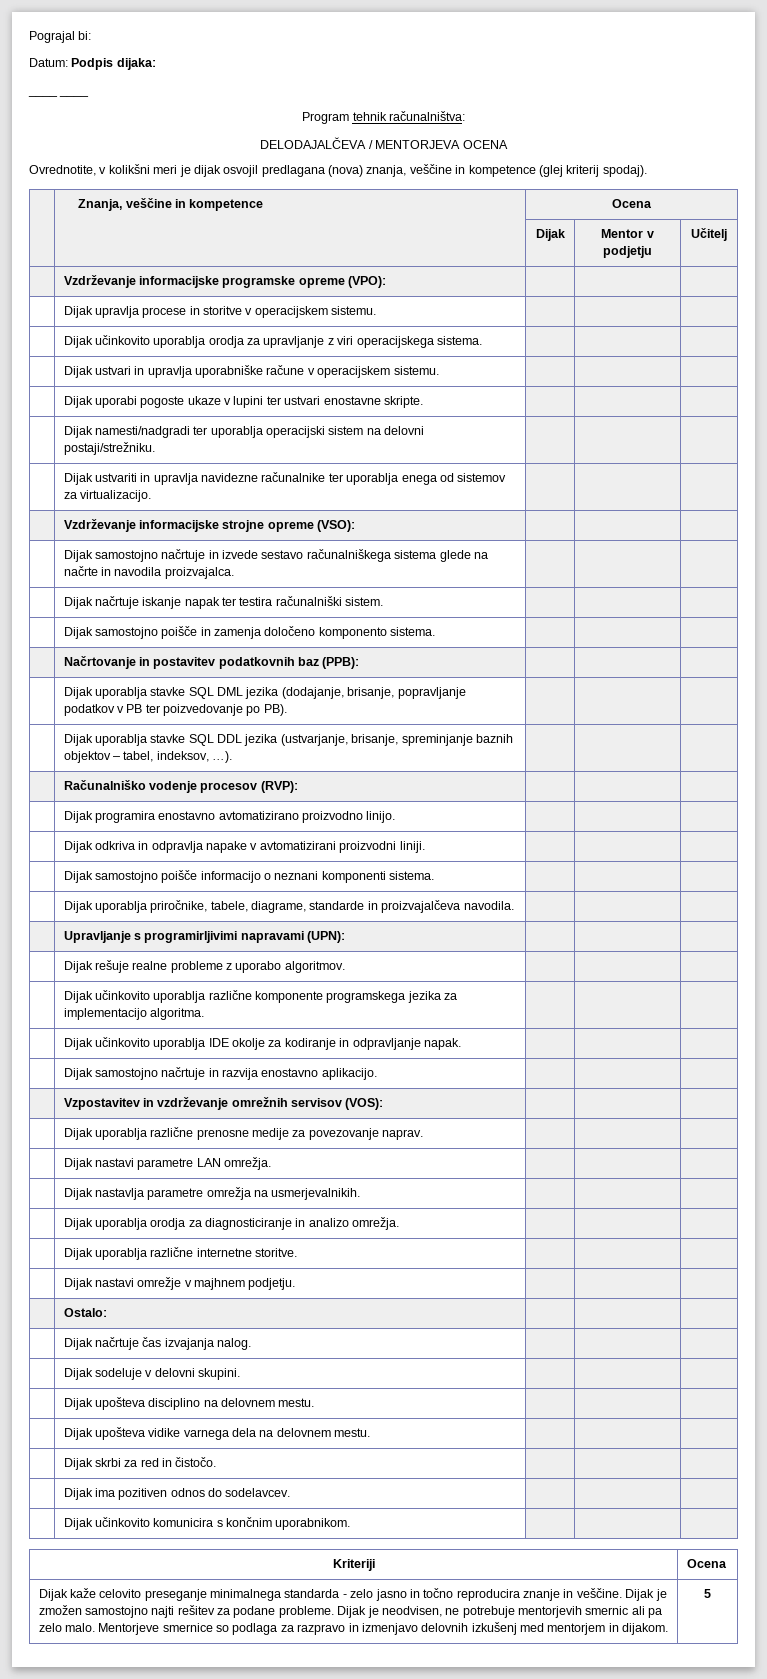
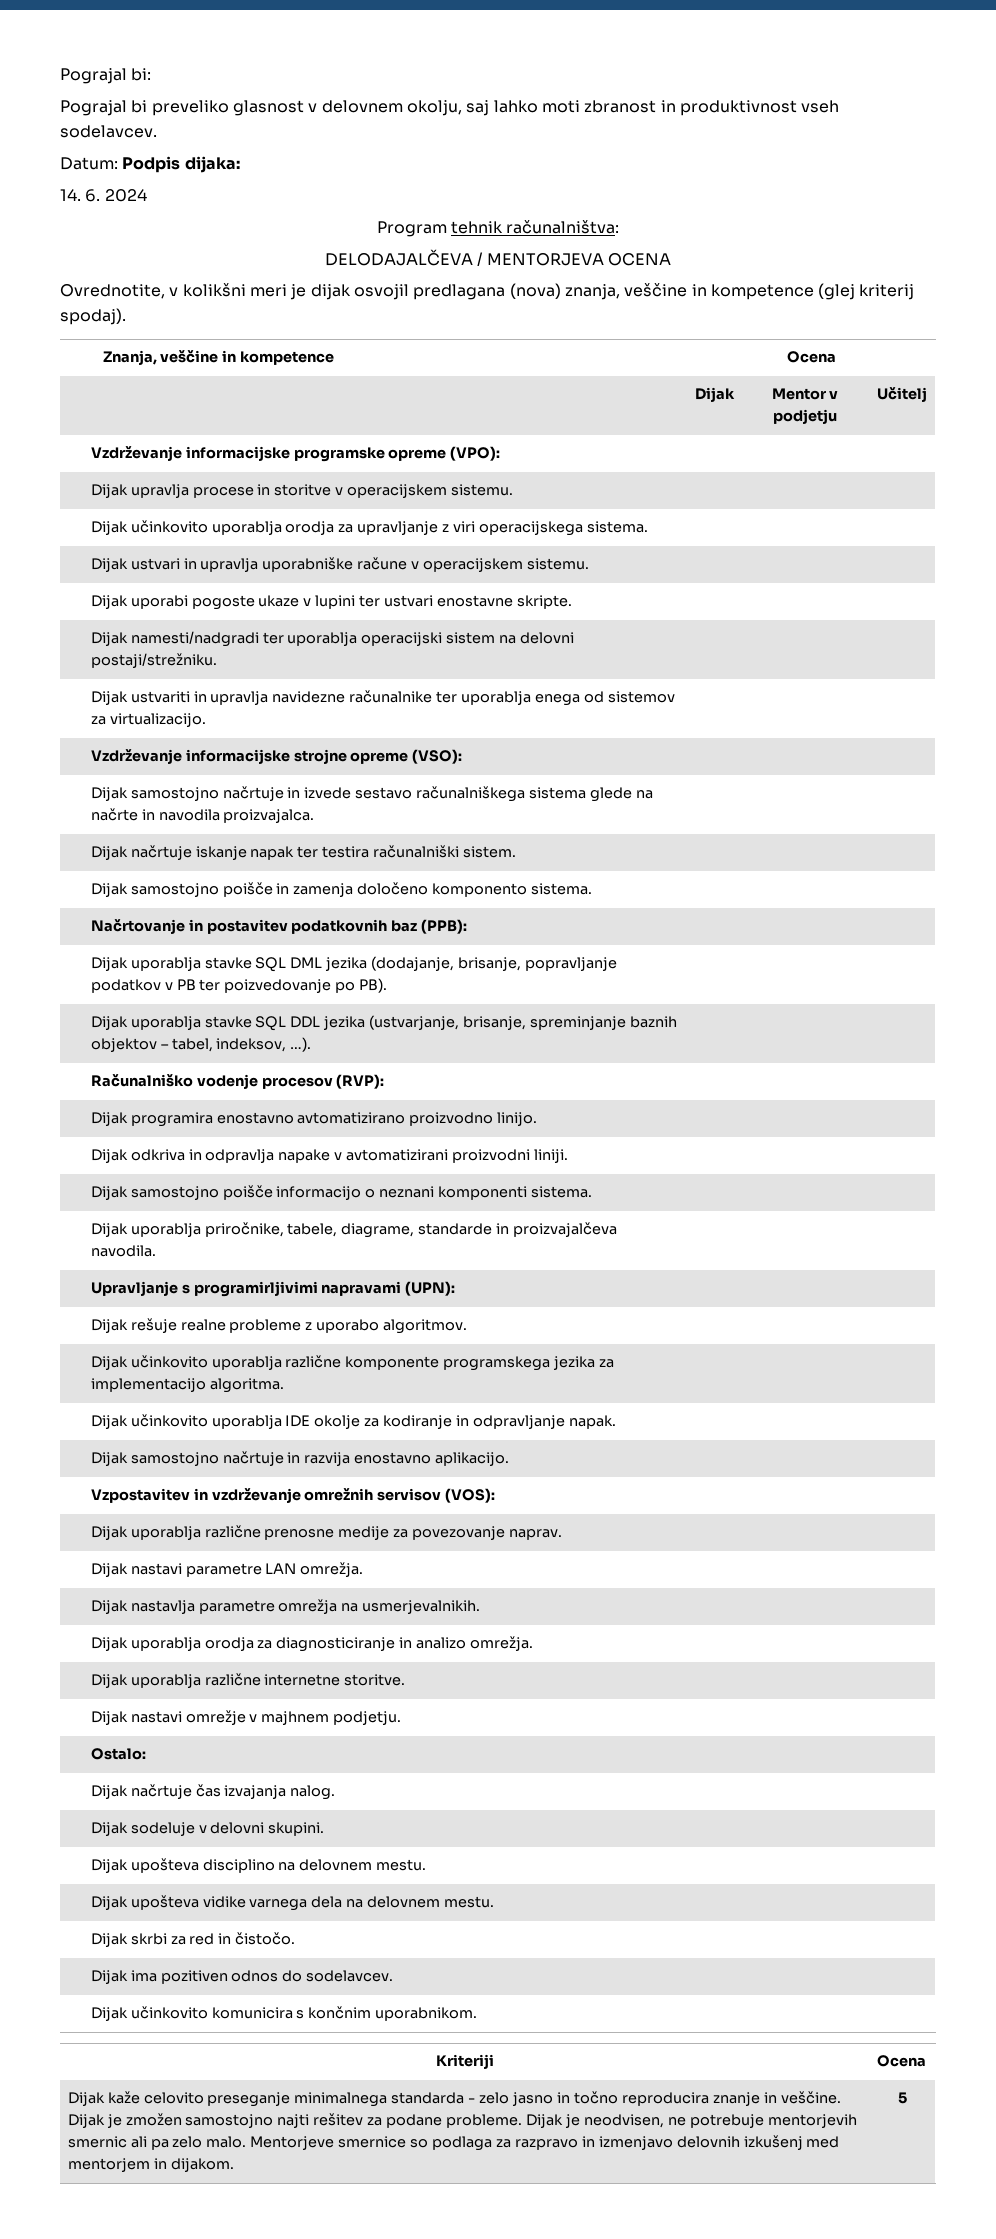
(92, 35) none -> [60,100,840,116] [60,125,157,138] // Pograjal bi preveliko glasnost v delovnem okolju, saj lahko moti zbranost in produktivnost vseh sodelavcev.
[28,94,90,97] ____ ____ -> [60,189,147,202] 14. 6. 2024

